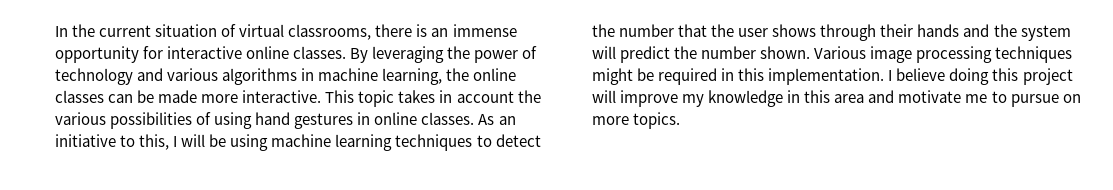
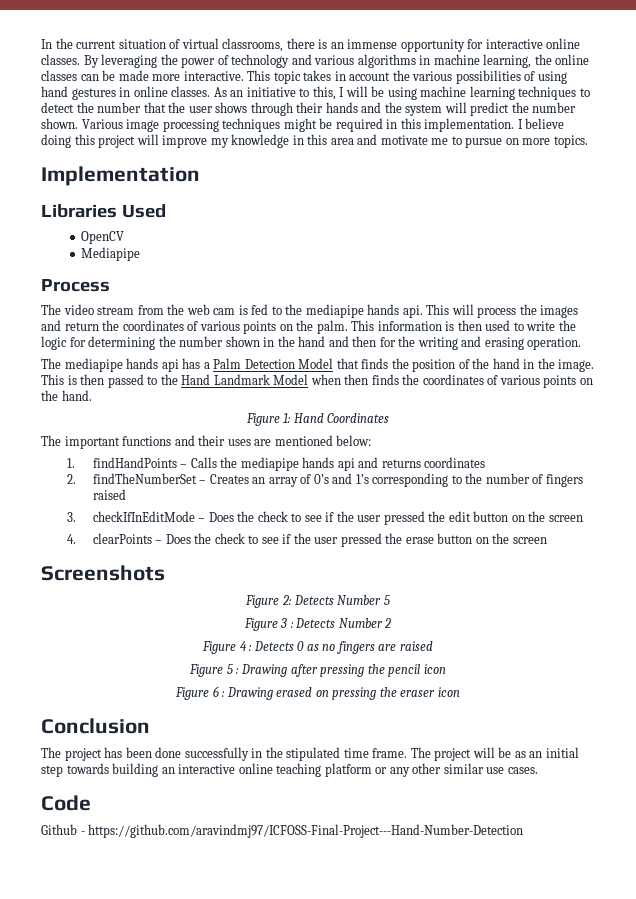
(681, 120) none -> [41,166,200,186] [41,204,166,218] [81,231,125,244] [81,247,141,261] [41,279,110,292] [41,304,579,318] [41,320,576,334] [41,336,582,350] [41,358,595,372] [41,374,593,388] [41,390,92,401] [245,413,390,426] [41,435,372,449] [66,457,486,471] [66,473,583,487] [92,489,126,500] [66,511,583,525] [66,533,547,547] [41,565,165,581] [245,595,390,608] [243,618,392,631] [202,641,433,654] [189,664,446,677] [175,686,460,700] [41,718,150,734] [41,747,579,761] [41,763,538,777] [41,795,91,811] [41,824,524,838] // Implementation // Libraries Used // OpenCV // Mediapipe // Process // The video stream from the web cam is fed to the mediapipe hands api. This will process the images and return the coordinates of various points on the palm. This information is then used to write the logic for determining the number shown in the hand and then for the writing and erasing operation. // The mediapipe hands api has a Palm Detection Model that finds the position of the hand in the image. This is then passed to the Hand Landmark Model when then finds the coordinates of various points on the hand. // Figure 1: Hand Coordinates // The important functions and their uses are mentioned below: // 1. findHandPoints – Calls the mediapipe hands api and returns coordinates // 2. findTheNumberSet – Creates an array of 0’s and 1’s corresponding to the number of fingers raised // 3. checkIfInEditMode – Does the check to see if the user pressed the edit button on the screen // 4. clearPoints – Does the check to see if the user pressed the erase button on the screen // Screenshots // Figure 2: Detects Number 5 // Figure 3 : Detects Number 2 // Figure 4 : Detects 0 as no fingers are raised // Figure 5 : Drawing after pressing the pencil icon // Figure 6 : Drawing erased on pressing the eraser icon // Conclusion // The project has been done successfully in the stipulated time frame. The project will be as an initial step towards building an interactive online teaching platform or any other similar use cases. // Code // Github - https://github.com/aravindmj97/ICFOSS-Final-Project---Hand-Number-Detection

